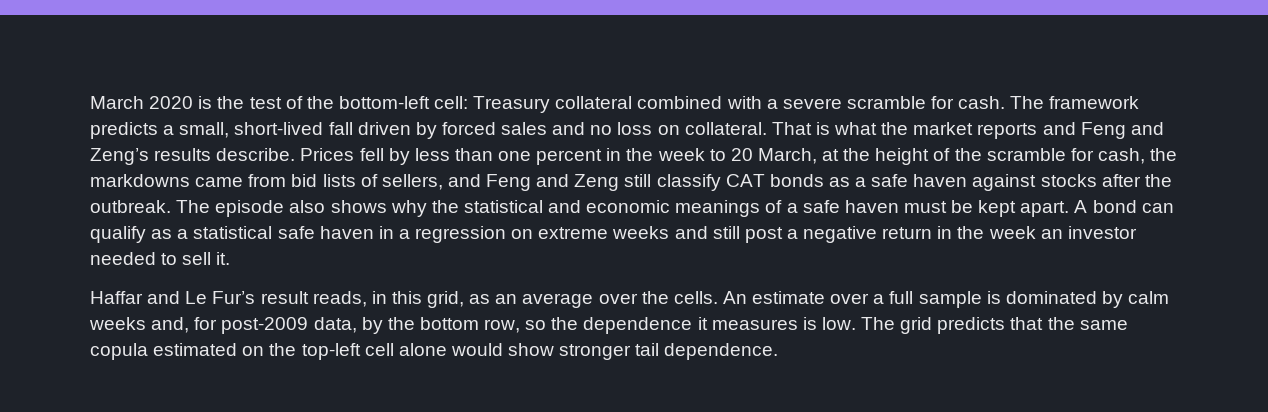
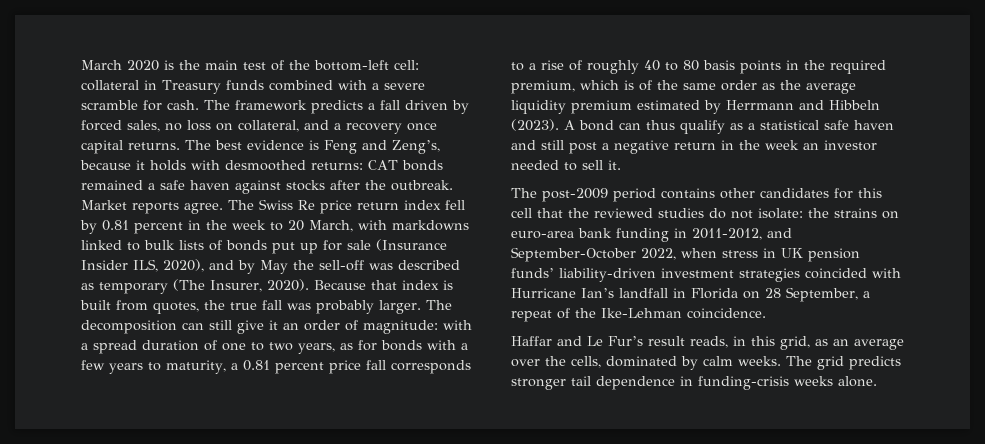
(245, 102) none -> [205,60,238,70] main
[473,96,633,113] Treasury collateral -> [81,80,264,94] collateral in Treasury funds
[179,122,324,138] small, short-lived -> (375, 106) none
[501,122,586,135] sales and -> [127,120,160,132] sales,
[684,122,1164,139] [90,148,1178,165] [90,174,721,191] collateral. That is what the market reports and Feng and Zeng’s results describe. Prices fell by less than one percent in the week to 20 March, at the height of the scramble for cash, the markdowns came from bid lists of sellers, and Feng and Zeng still classify -> [238,120,437,134] [81,140,440,154] [80,160,363,171] collateral, and a recovery once capital returns. The best evidence is Feng and Zeng’s, because it holds with desmoothed returns:
[828,177,850,187] as -> [81,180,143,190] remained
[176,200,1070,217] The episode also shows why the statistical and economic meanings of a safe haven must be kept apart. -> [81,199,465,214] [80,220,469,234] [81,239,447,254] [81,259,460,274] [81,279,453,294] [80,300,452,314] [81,320,472,334] [81,340,468,354] [81,360,471,374] [511,60,886,74] [511,80,856,94] [511,100,880,114] [511,119,559,131] Market reports agree. The Swiss Re price return index fell by 0.81 percent in the week to 20 March, with markdowns linked to bulk lists of bonds put up for sale (Insurance Insider ILS, 2020), and by May the sell-off was described as temporary (The Insurer, 2020). Because that index is built from quotes, the true fall was probably larger. The decomposition can still give it an order of magnitude: with a spread duration of one to two years, as for bonds with a few years to maturity, a 0.81 percent price fall corresponds to a rise of roughly 40 to 80 basis points in the required premium, which is of the same order as the average liquidity premium estimated by Herrmann and Hibbeln (2023).
(1174, 208) none -> [646,120,675,130] thus
[378,226,670,243] in a regression on extreme weeks -> (894, 125) none
(231, 258) none -> [511,188,882,202] [511,208,899,219] [511,228,792,242] [511,247,860,262] [511,268,901,282] [511,287,870,302] [511,308,766,322] // The post-2009 period contains other candidates for this cell that the reviewed studies do not isolate: the strains on euro-area bank funding in 2011-2012, and September-October 2022, when stress in UK pension funds’ liability-driven investment strategies coincided with Hurricane Ian’s landfall in Florida on 28 September, a repeat of the Ike-Lehman coincidence.
[673,291,1170,308] [89,317,1128,334] [90,343,779,360] cells. An estimate over a full sample is dominated by calm weeks and, for post-2009 data, by the bottom row, so the dependence it measures is low. The grid predicts that the same copula estimated on the top-left cell alone would show stronger tail dependence. -> [571,356,901,370] [511,376,877,390] cells, dominated by calm weeks. The grid predicts stronger tail dependence in funding-crisis weeks alone.

